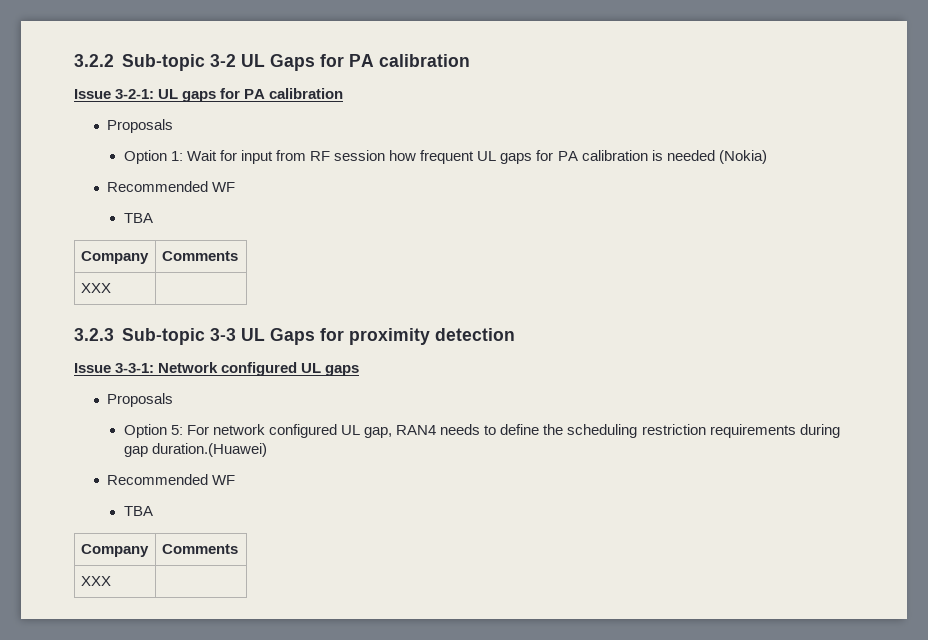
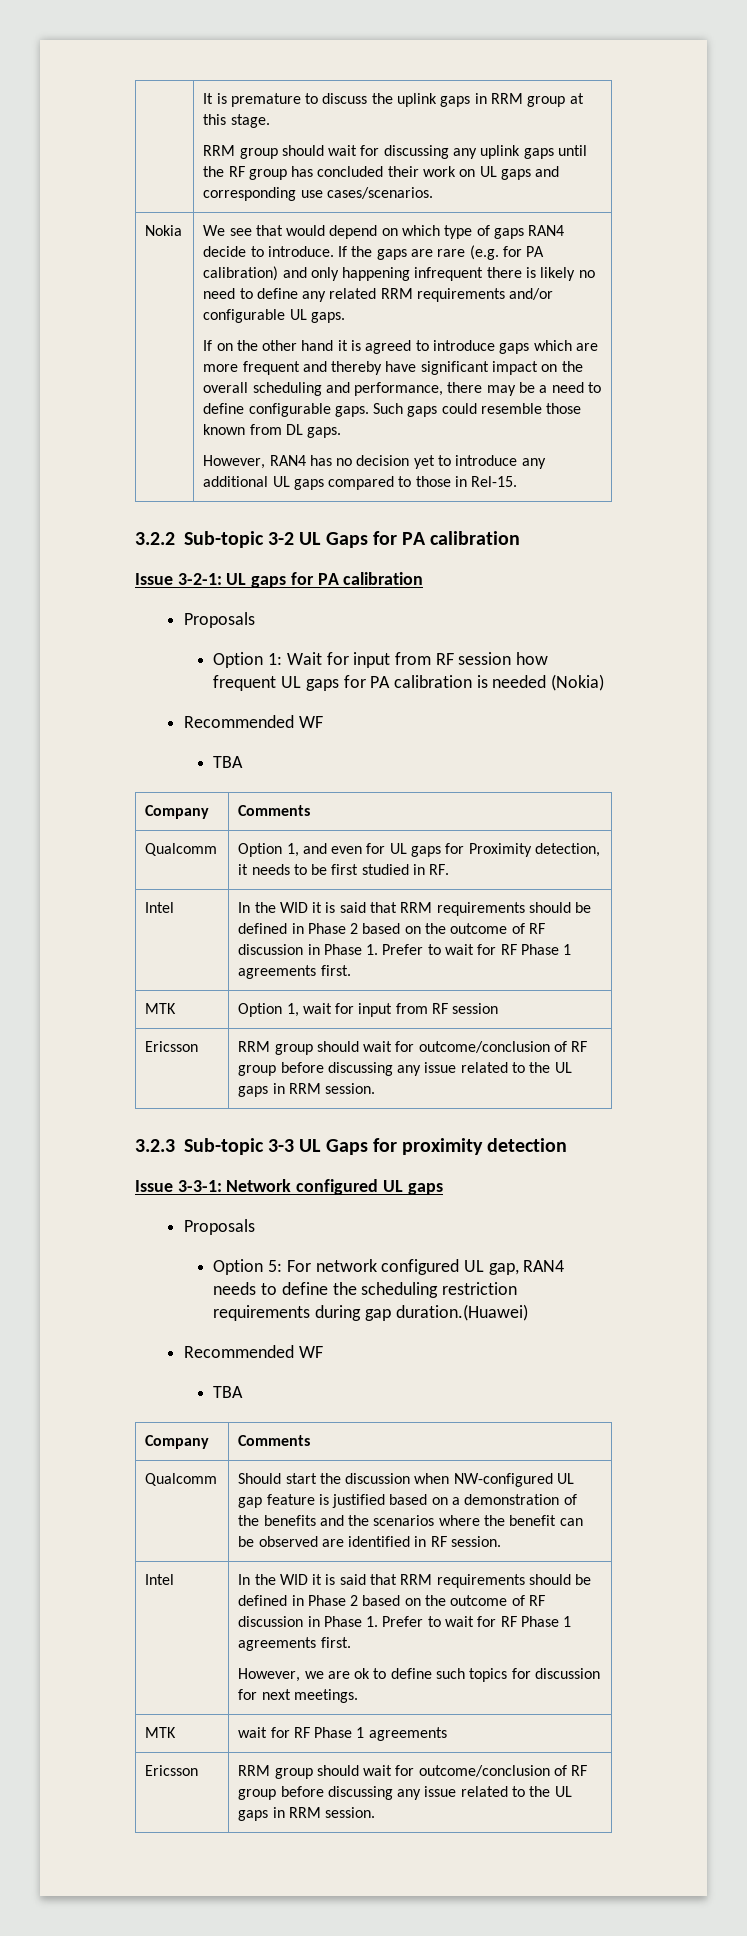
(74, 60) none -> [203,93,584,107] [203,114,270,128] [203,145,588,159] [203,166,560,180] [203,187,433,201] [145,225,183,236] [203,225,565,239] [203,245,545,260] [203,266,595,281] [203,288,554,302] [203,309,345,323] [203,340,599,354] [203,361,583,375] [203,382,602,396] [203,403,582,417] [203,424,342,438] [203,455,546,469] [203,476,518,490] | It is premature to discuss the uplink gaps in RRM group at this stage. // RRM group should wait for discussing any uplink gaps until the RF group has concluded their work on UL gaps and corresponding use cases/scenarios. // Nokia | We see that would depend on which type of gaps RAN4 decide to introduce. If the gaps are rare (e.g. for PA calibration) and only happening infrequent there is likely no need to define any related RRM requirements and/or configurable UL gaps. // If on the other hand it is agreed to introduce gaps which are more frequent and thereby have significant impact on the overall scheduling and performance, there may be a need to define configurable gaps. Such gaps could resemble those known from DL gaps. // However, RAN4 has no decision yet to introduce any additional UL gaps compared to those in Rel-15. //
[80,283,111,293] XXX | -> [145,843,218,856] [238,843,601,857] [238,864,450,875] [145,902,175,913] [238,902,592,916] [238,923,546,934] [238,944,572,955] [238,965,351,979] [145,1003,177,1014] [238,1003,499,1017] [145,1041,199,1052] [238,1041,588,1055] [238,1062,572,1076] [238,1083,376,1097] Qualcomm | Option 1, and even for UL gaps for Proximity detection, it needs to be first studied in RF. // Intel | In the WID it is said that RRM requirements should be defined in Phase 2 based on the outcome of RF discussion in Phase 1. Prefer to wait for RF Phase 1 agreements first. // MTK | Option 1, wait for input from RF session // Ericsson | RRM group should wait for outcome/conclusion of RF group before discussing any issue related to the UL gaps in RRM session.
[80,576,111,586] XXX | -> [145,1473,218,1486] [238,1473,575,1487] [238,1494,577,1508] [238,1515,583,1526] [238,1536,502,1547] [145,1574,175,1585] [238,1574,592,1588] [238,1595,546,1606] [238,1616,572,1627] [238,1637,351,1651] [238,1668,601,1682] [238,1689,358,1703] [145,1727,177,1738] [238,1727,447,1741] [145,1765,199,1776] [238,1765,588,1779] [238,1786,572,1800] [238,1807,376,1821] Qualcomm | Should start the discussion when NW-configured UL gap feature is justified based on a demonstration of the benefits and the scenarios where the benefit can be observed are identified in RF session. // Intel | In the WID it is said that RRM requirements should be defined in Phase 2 based on the outcome of RF discussion in Phase 1. Prefer to wait for RF Phase 1 agreements first. // However, we are ok to define such topics for discussion for next meetings. // MTK | wait for RF Phase 1 agreements // Ericsson | RRM group should wait for outcome/conclusion of RF group before discussing any issue related to the UL gaps in RRM session.

